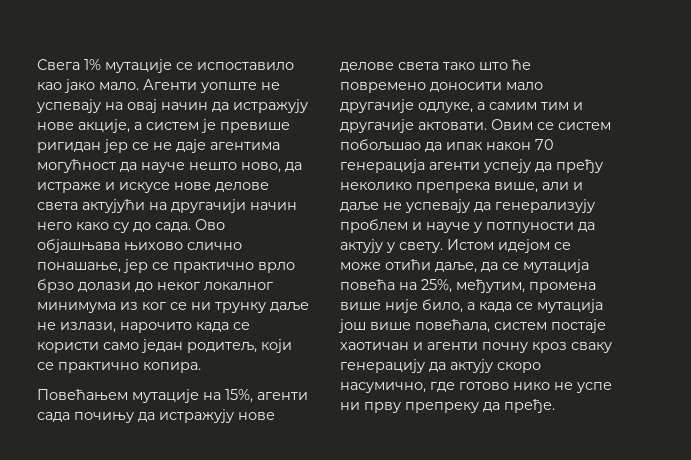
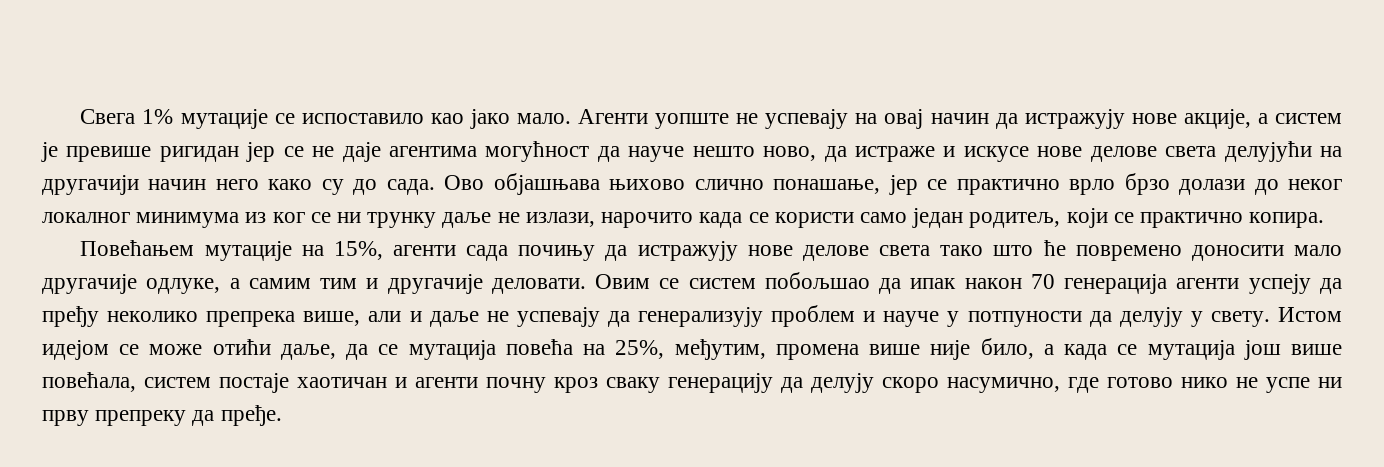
[82,199,145,213] актујући -> [1224,141,1312,162] делујући
[418,122,487,130] актовати. -> [491,278,586,294] деловати.
[340,239,383,253] актују -> [1119,307,1183,327] делују
[450,359,493,373] актују -> [811,373,874,393] делују

